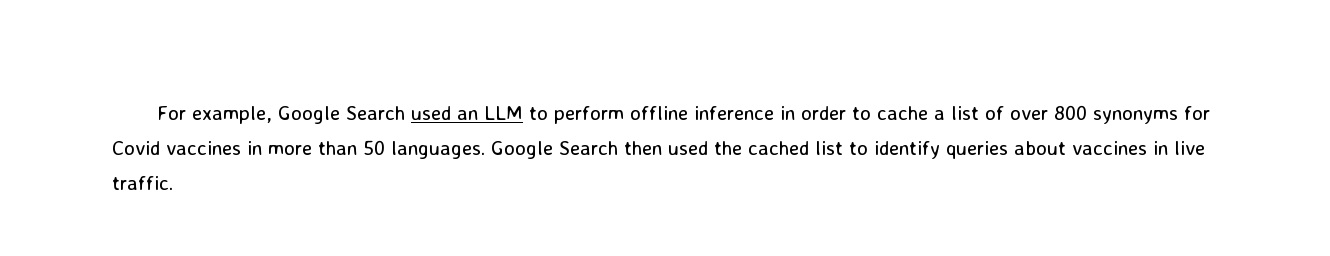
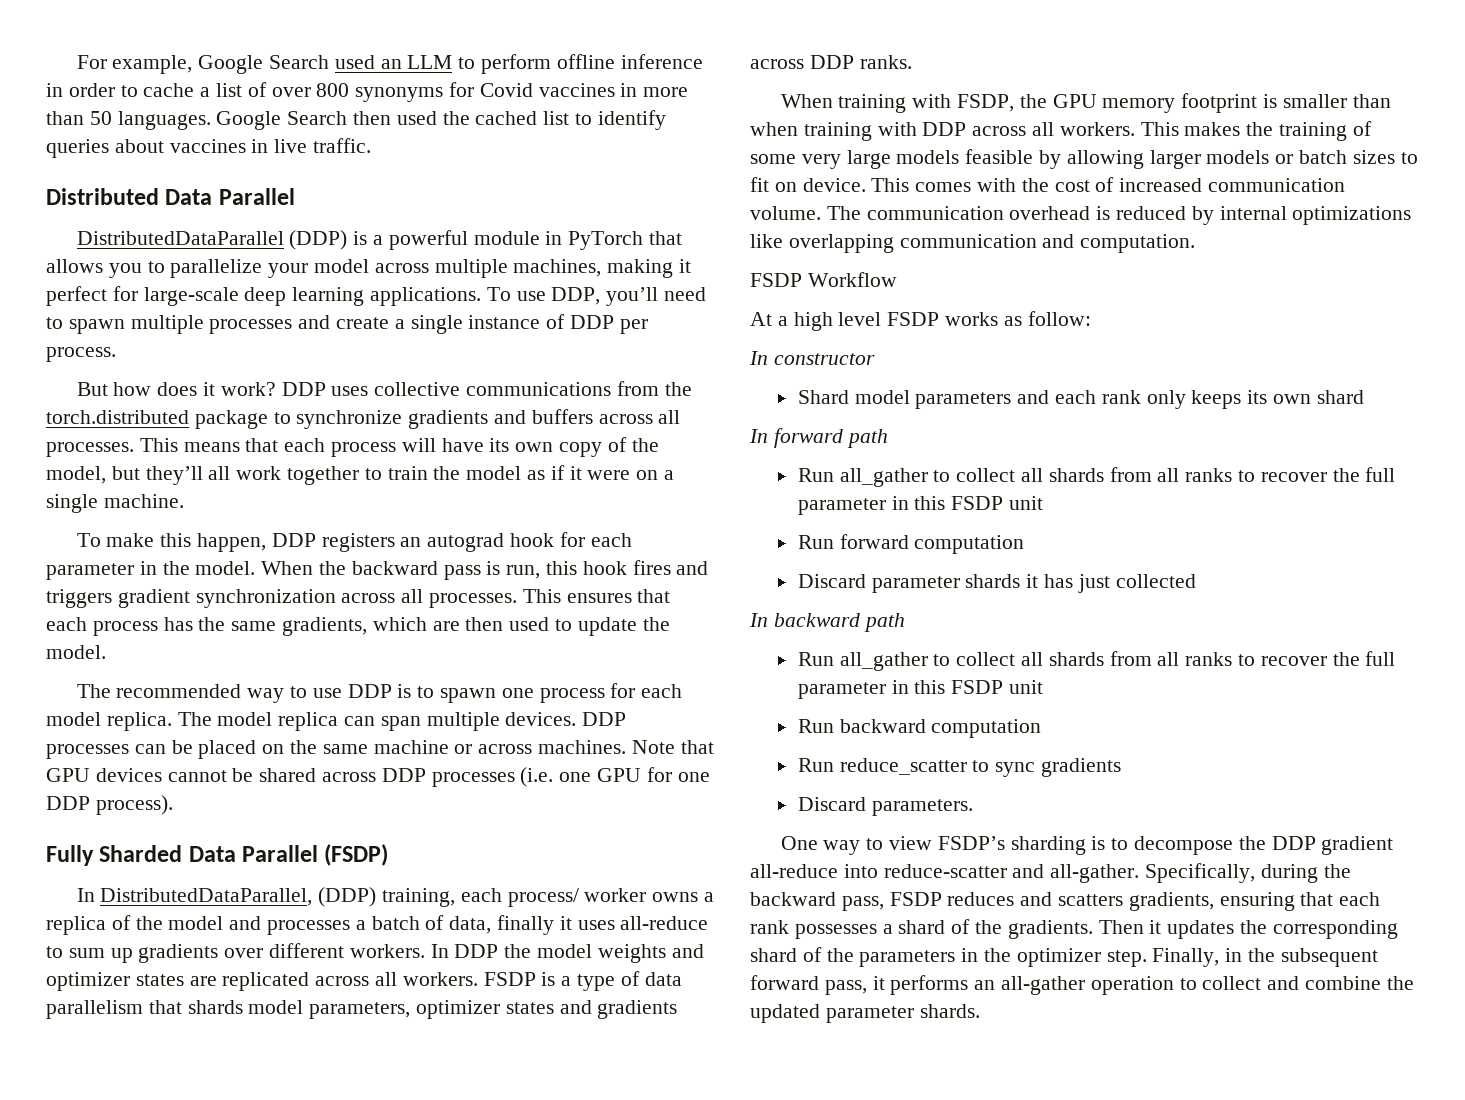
(173, 183) none -> [46,188,295,205] [76,230,682,250] [46,259,692,278] [46,286,707,306] [46,314,648,334] [46,347,116,362] [76,381,692,396] [46,409,681,429] [46,437,659,457] [46,465,675,485] [46,494,184,513] [76,532,632,552] [46,560,709,580] [46,589,671,608] [46,617,670,636] [46,645,106,659] [76,683,683,703] [46,712,627,731] [46,740,714,759] [46,767,710,787] [46,795,173,815] [46,844,389,866] [76,887,714,907] [46,915,709,935] [46,943,704,963] [46,971,682,991] [46,1000,678,1019] [750,55,912,69] [780,93,1391,113] [750,121,1372,141] [750,149,1418,169] [750,177,1346,192] [750,206,1412,225] [750,234,1196,253] [750,272,897,287] [750,311,1091,331] [749,351,875,365] [797,390,1364,409] [749,428,888,448] [797,467,1396,487] [797,496,1043,515] [797,534,1025,554] [797,574,1196,593] [749,613,905,632] [797,651,1396,671] [797,680,1043,699] [797,719,1042,738] [797,758,1121,777] [797,797,973,816] [780,836,1394,855] [750,863,1351,883] [750,892,1381,911] [750,919,1398,939] [750,947,1378,967] [750,975,1414,995] [750,1004,980,1023] // Distributed Data Parallel // DistributedDataParallel (DDP) is a powerful module in PyTorch that allows you to parallelize your model across multiple machines, making it perfect for large-scale deep learning applications. To use DDP, you’ll need to spawn multiple processes and create a single instance of DDP per process. // But how does it work? DDP uses collective communications from the torch.distributed package to synchronize gradients and buffers across all processes. This means that each process will have its own copy of the model, but they’ll all work together to train the model as if it were on a single machine. // To make this happen, DDP registers an autograd hook for each parameter in the model. When the backward pass is run, this hook fires and triggers gradient synchronization across all processes. This ensures that each process has the same gradients, which are then used to update the model. // The recommended way to use DDP is to spawn one process for each model replica. The model replica can span multiple devices. DDP processes can be placed on the same machine or across machines. Note that GPU devices cannot be shared across DDP processes (i.e. one GPU for one DDP process). // Fully Sharded Data Parallel (FSDP) // In DistributedDataParallel, (DDP) training, each process/ worker owns a replica of the model and processes a batch of data, finally it uses all-reduce to sum up gradients over different workers. In DDP the model weights and optimizer states are replicated across all workers. FSDP is a type of data parallelism that shards model parameters, optimizer states and gradients across DDP ranks. // When training with FSDP, the GPU memory footprint is smaller than when training with DDP across all workers. This makes the training of some very large models feasible by allowing larger models or batch sizes to fit on device. This comes with the cost of increased communication volume. The communication overhead is reduced by internal optimizations like overlapping communication and computation. // FSDP Workflow // At a high level FSDP works as follow: // In constructor // Shard model parameters and each rank only keeps its own shard // In forward path // Run all_gather to collect all shards from all ranks to recover the full parameter in this FSDP unit // Run forward computation // Discard parameter shards it has just collected // In backward path // Run all_gather to collect all shards from all ranks to recover the full parameter in this FSDP unit // Run backward computation // Run reduce_scatter to sync gradients // Discard parameters. // One way to view FSDP’s sharding is to decompose the DDP gradient all-reduce into reduce-scatter and all-gather. Specifically, during the backward pass, FSDP reduces and scatters gradients, ensuring that each rank possesses a shard of the gradients. Then it updates the corresponding shard of the parameters in the optimizer step. Finally, in the subsequent forward pass, it performs an all-gather operation to collect and combine the updated parameter shards.

